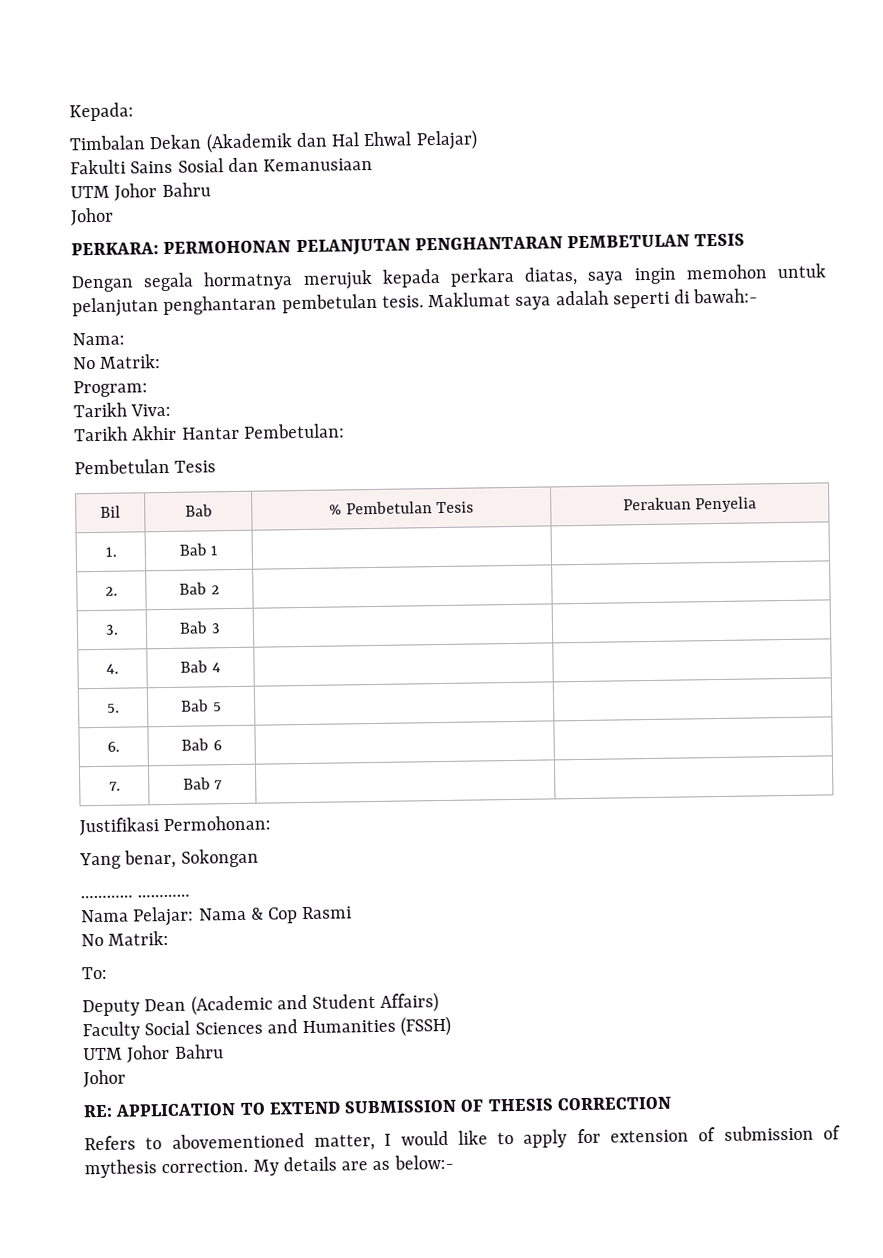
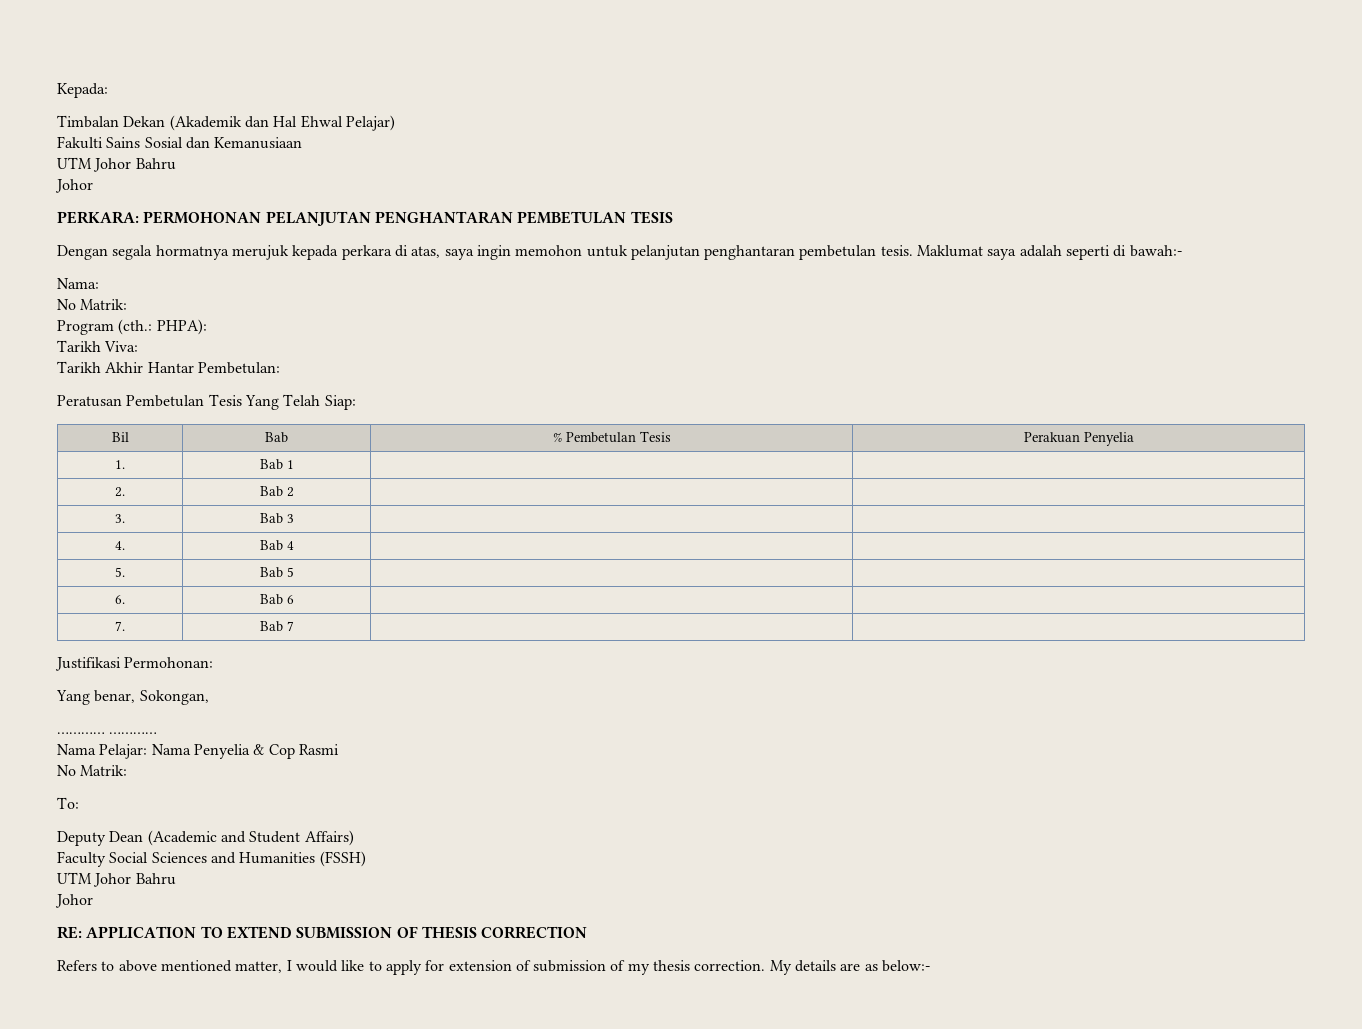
[524,266,579,286] diatas, -> [394,245,441,258] di atas,
[73,380,148,398] Program: -> [57,319,207,335] Program (cth.: PHPA):
[74,458,217,475] Pembetulan Tesis -> [57,394,356,410] Peratusan Pembetulan Tesis Yang Telah Siap:
[180,848,259,868] Sokongan -> [139,690,209,705] Sokongan,
(247, 914) none -> [193,744,250,759] Penyelia
[171,1133,305,1149] abovementioned -> [118,960,232,972] above mentioned
[84,1159,157,1179] mythesis -> [627,960,691,975] my thesis

